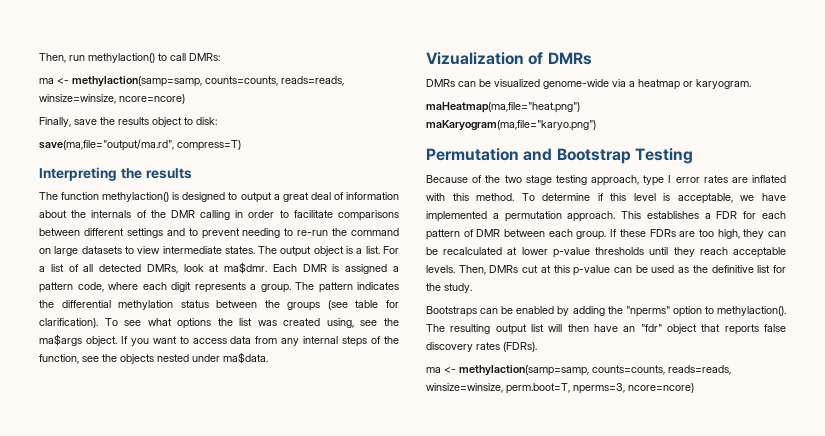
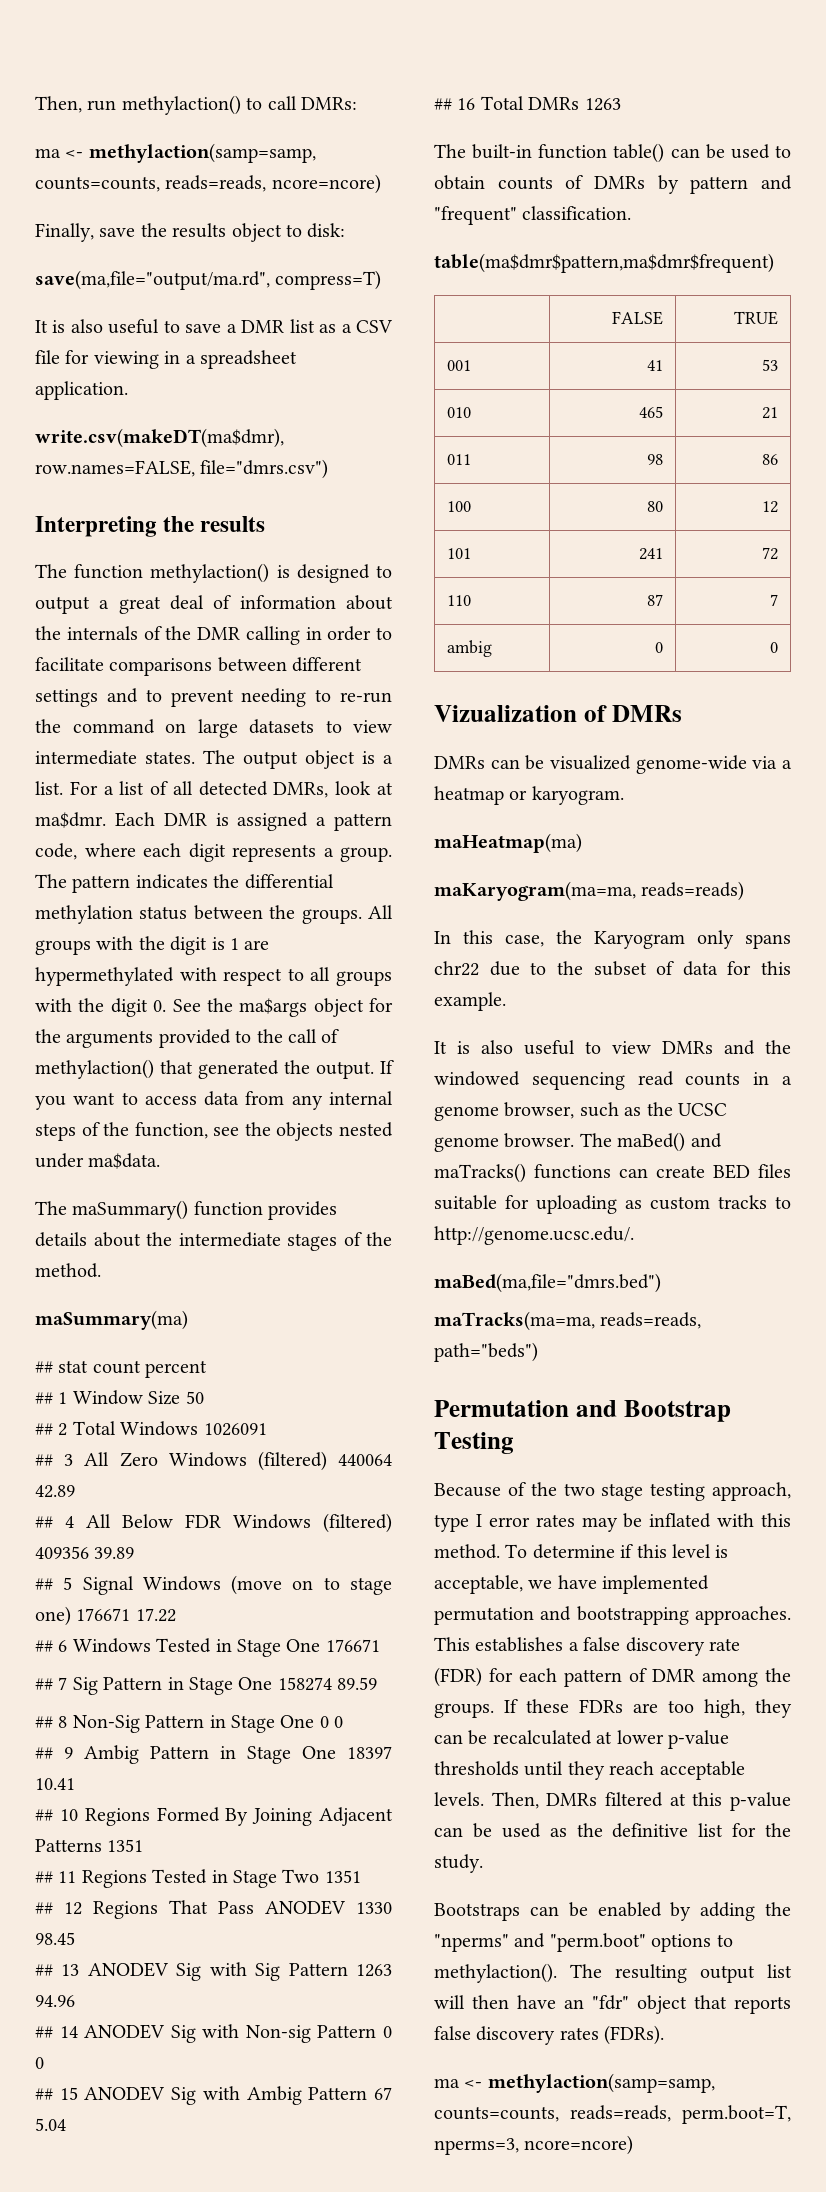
[39,94,116,104] winsize=winsize, -> (267, 183) none
(241, 145) none -> [35,319,393,334] [35,350,297,369] [35,381,128,400] [35,428,284,448] [35,459,329,479] // It is also useful to save a DMR list as a CSV file for viewing in a spreadsheet application. // write.csv(makeDT(ma$dmr), row.names=FALSE, file="dmrs.csv")
[287,300,399,311] [39,318,399,329] [39,334,117,346] groups (see table for clarification). To see what options the list was created using, see the ma$args object. -> [301,905,393,924] [35,936,270,955] [35,967,392,986] [35,998,393,1017] [35,1029,340,1048] [35,1059,374,1079] groups. All groups with the digit is 1 are hypermethylated with respect to all groups with the digit 0. See the ma$args object for the arguments provided to the call of methylaction() that generated the output.
(268, 358) none -> [35,1200,338,1220] [35,1232,392,1251] [35,1263,101,1278] [35,1310,188,1330] [35,1360,208,1378] [35,1390,204,1405] [35,1421,267,1436] [35,1451,392,1471] [35,1485,75,1498] [35,1513,392,1533] [35,1546,135,1559] [35,1575,392,1595] [35,1606,176,1626] [35,1638,380,1657] [35,1677,378,1695] [35,1715,344,1733] [35,1745,392,1764] [35,1778,75,1790] [35,1807,393,1826] [35,1839,144,1852] [35,1869,361,1888] [35,1900,392,1919] [35,1932,75,1945] [35,1962,392,1981] [35,1995,75,2007] [35,2024,392,2043] [35,2057,44,2069] [35,2086,393,2105] [35,2118,66,2131] [434,96,621,111] [434,143,791,163] [434,175,792,194] [434,206,632,225] [434,253,774,273] [612,311,664,325] [734,311,779,325] [446,360,471,371] [647,360,664,371] [762,359,779,371] [446,407,471,418] [639,406,664,418] [762,407,779,419] [446,454,471,465] [647,454,664,465] [762,454,779,465] [446,501,471,512] [647,501,664,512] [762,501,779,513] [446,548,471,559] [639,548,664,560] [762,547,779,560] [446,595,471,606] [647,594,664,606] [770,594,779,606] [446,640,492,657] [655,642,664,653] [770,642,779,653] // The maSummary() function provides details about the intermediate stages of the method. // maSummary(ma) // ## stat count percent // ## 1 Window Size 50 // ## 2 Total Windows 1026091 // ## 3 All Zero Windows (filtered) 440064 42.89 // ## 4 All Below FDR Windows (filtered) 409356 39.89 // ## 5 Signal Windows (move on to stage one) 176671 17.22 // ## 6 Windows Tested in Stage One 176671 // ## 7 Sig Pattern in Stage One 158274 89.59 // ## 8 Non-Sig Pattern in Stage One 0 0 // ## 9 Ambig Pattern in Stage One 18397 10.41 // ## 10 Regions Formed By Joining Adjacent Patterns 1351 // ## 11 Regions Tested in Stage Two 1351 // ## 12 Regions That Pass ANODEV 1330 98.45 // ## 13 ANODEV Sig with Sig Pattern 1263 94.96 // ## 14 ANODEV Sig with Non-sig Pattern 0 0 // ## 15 ANODEV Sig with Ambig Pattern 67 5.04 // ## 16 Total DMRs 1263 // The built-in function table() can be used to obtain counts of DMRs by pattern and "frequent" classification. // table(ma$dmr$pattern,ma$dmr$frequent) // | FALSE | TRUE // 001 | 41 | 53 // 010 | 465 | 21 // 011 | 98 | 86 // 100 | 80 | 12 // 101 | 241 | 72 // 110 | 87 | 7 // ambig | 0 | 0
[426,102,580,113] [426,120,596,131] maHeatmap(ma,file="heat.png") // maKaryogram(ma,file="karyo.png") -> [434,833,582,853] [434,881,745,901] [434,930,791,949] [434,961,791,976] [434,992,506,1011] [434,1040,791,1055] [434,1071,792,1090] [434,1102,727,1121] [434,1132,722,1152] [434,1163,791,1183] [434,1195,791,1214] [434,1226,634,1245] [434,1273,661,1293] [434,1311,702,1331] [434,1342,538,1362] maHeatmap(ma) // maKaryogram(ma=ma, reads=reads) // In this case, the Karyogram only spans chr22 due to the subset of data for this example. // It is also useful to view DMRs and the windowed sequencing read counts in a genome browser, such as the UCSC genome browser. The maBed() and maTracks() functions can create BED files suitable for uploading as custom tracks to http://genome.ucsc.edu/. // maBed(ma,file="dmrs.bed") // maTracks(ma=ma, reads=reads, path="beds")
[731,177,748,183] are -> [581,1513,643,1532] may be
[492,211,738,222] a permutation approach. This establishes a FDR -> [434,1606,791,1625] [434,1637,740,1656] [434,1667,482,1687] permutation and bootstrapping approaches. This establishes a false discovery rate (FDR)
[504,229,607,240] between each group. -> [702,1668,791,1687] [434,1703,494,1718] among the groups.
[522,265,539,273] cut -> [605,1792,663,1807] filtered
[672,306,702,317] option -> [514,1933,712,1952] and "perm.boot" options
[426,383,503,393] winsize=winsize, -> (671, 2113) none

